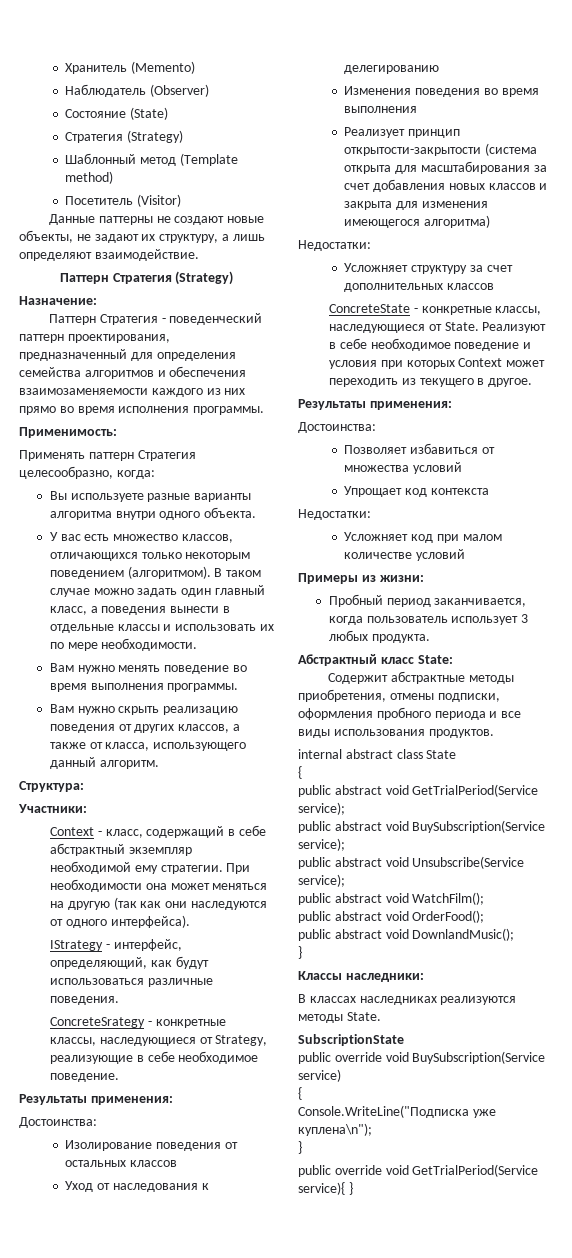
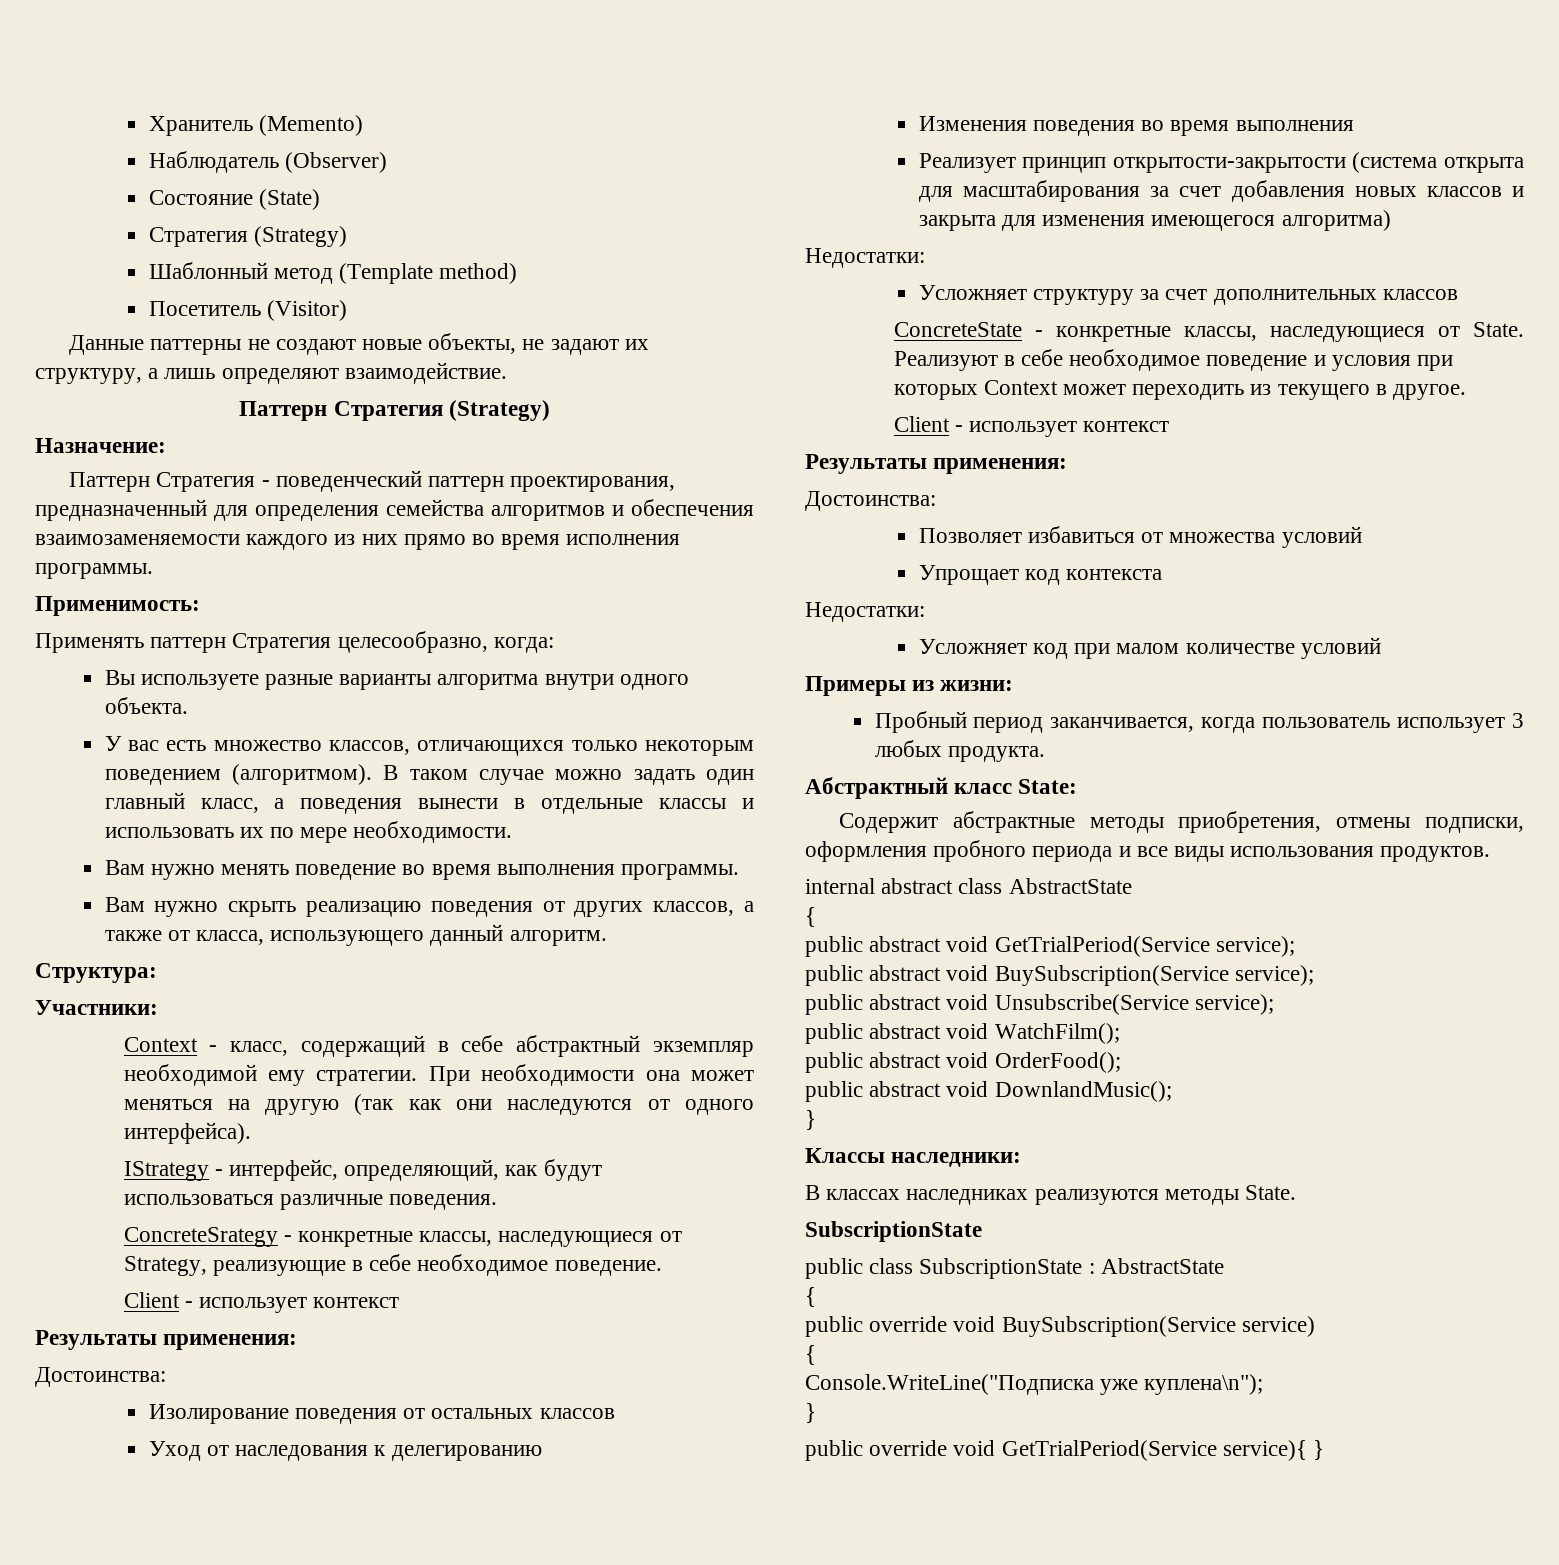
(119, 1077) none -> [123,1292,400,1313] // Client - использует контекст
(533, 382) none -> [893,416,1170,437] // Client - использует контекст
[426,750,457,759] State -> [1008,878,1132,894] AbstractState
(404, 1040) none -> [805,1258,1224,1279] [805,1287,816,1307] // public class SubscriptionState : AbstractState // {

